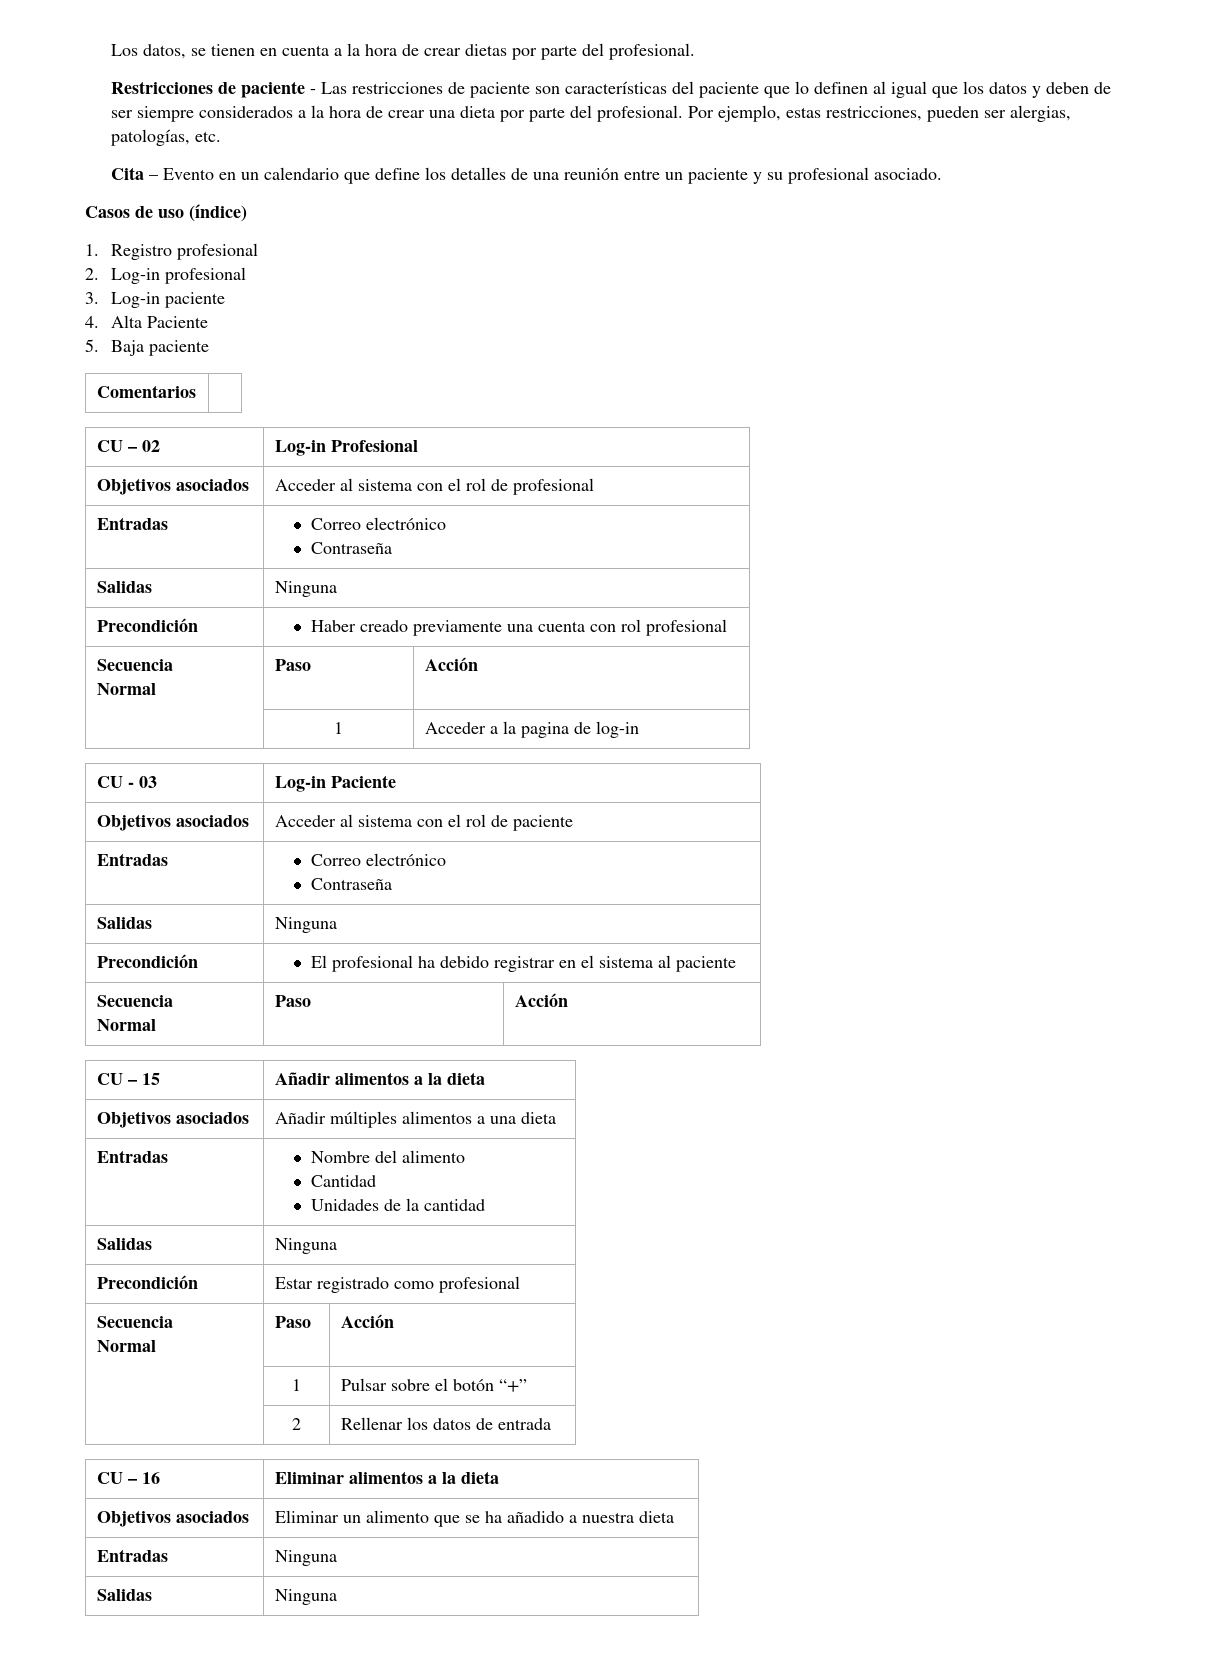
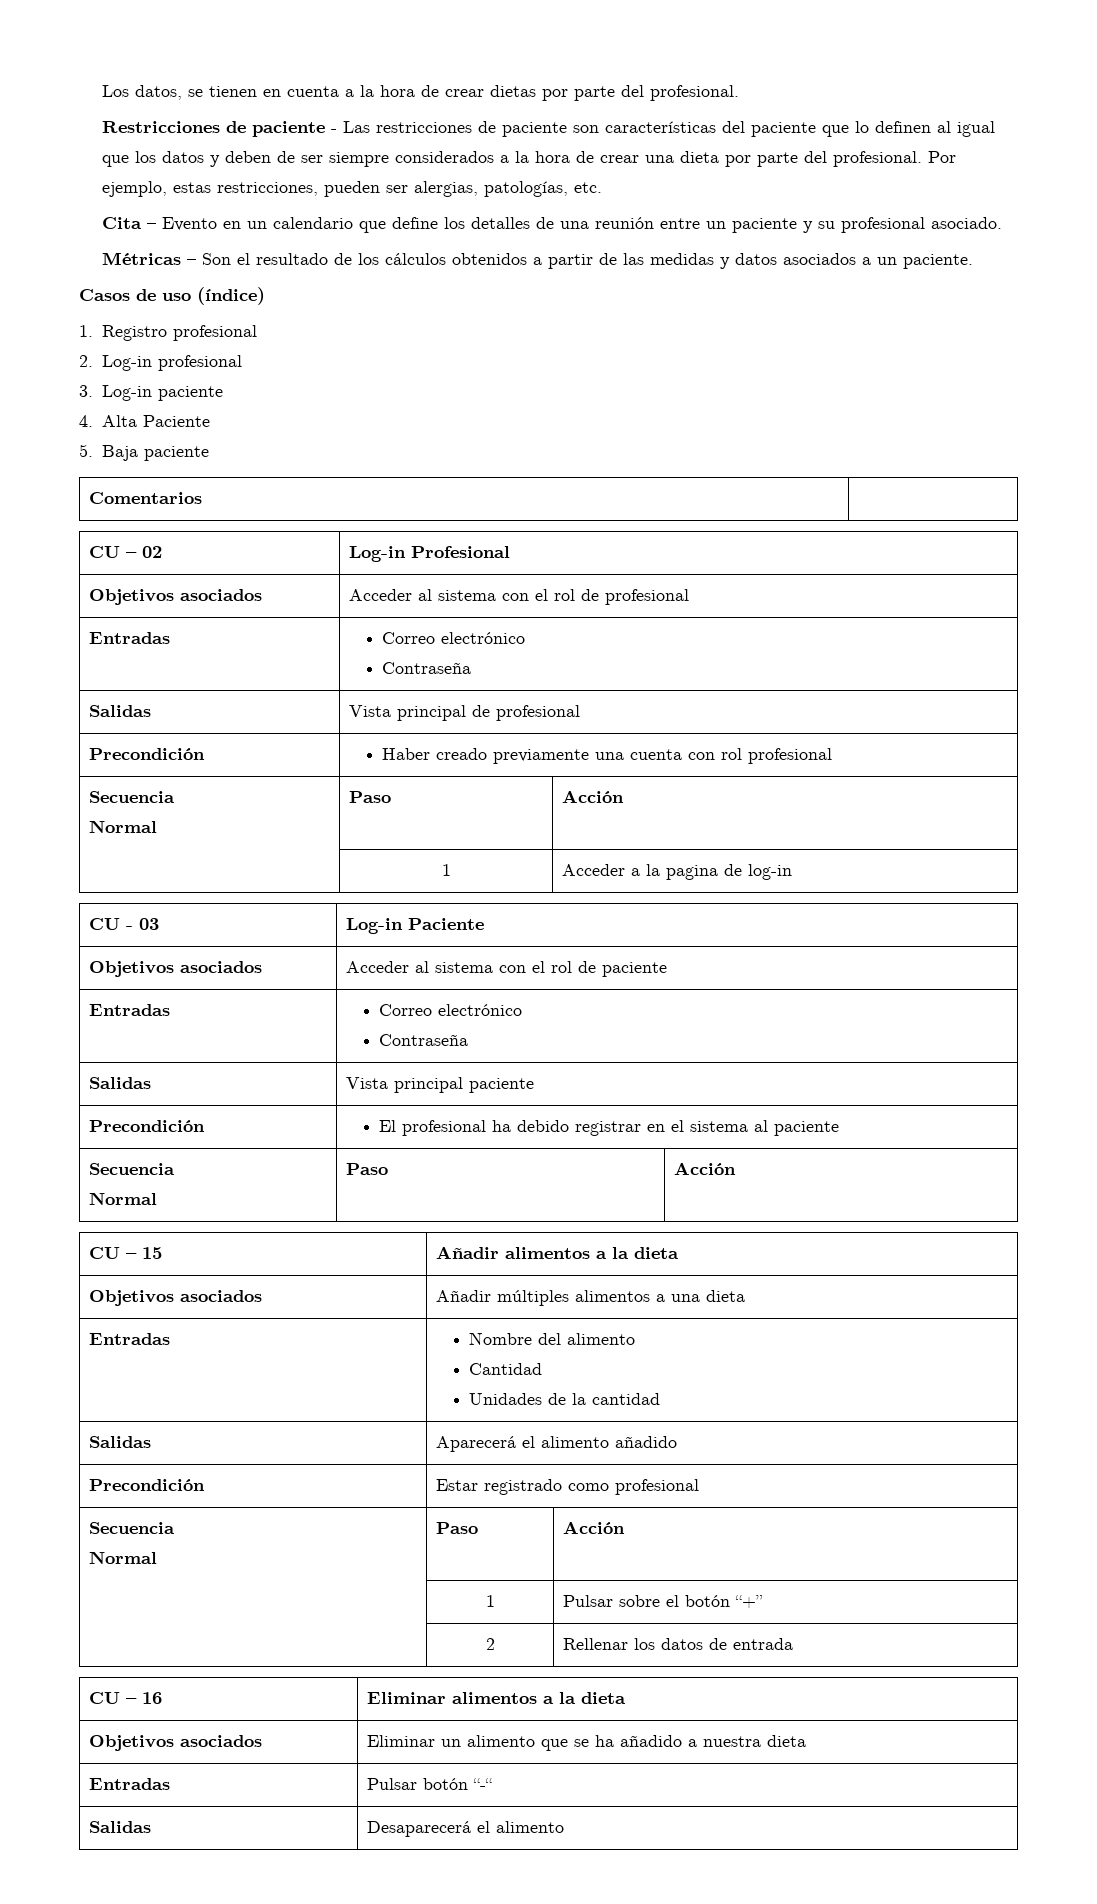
(943, 174) none -> [102,252,974,269] // Métricas – Son el resultado de los cálculos obtenidos a partir de las medidas y datos asociados a un paciente.
[274,581,337,597] Ninguna -> [349,705,581,721] Vista principal de profesional
[274,917,337,933] Ninguna -> [346,1077,535,1093] Vista principal paciente
[274,1238,337,1254] Ninguna -> [436,1436,678,1452] Aparecerá el alimento añadido
[274,1550,337,1566] [96,1589,152,1601] [274,1589,337,1605] Ninguna // Salidas | Ninguna -> [367,1778,493,1790] [89,1821,152,1833] [367,1821,565,1837] Pulsar botón “-“ // Salidas | Desaparecerá el alimento

